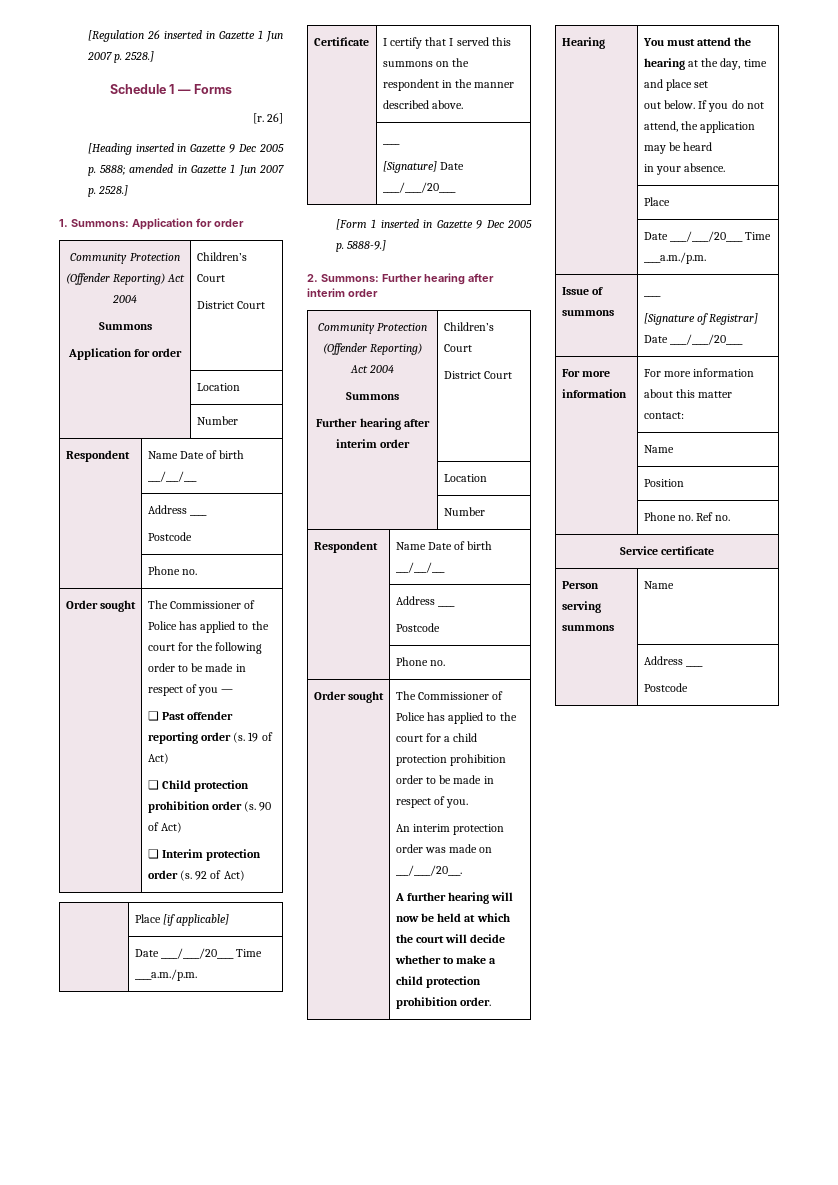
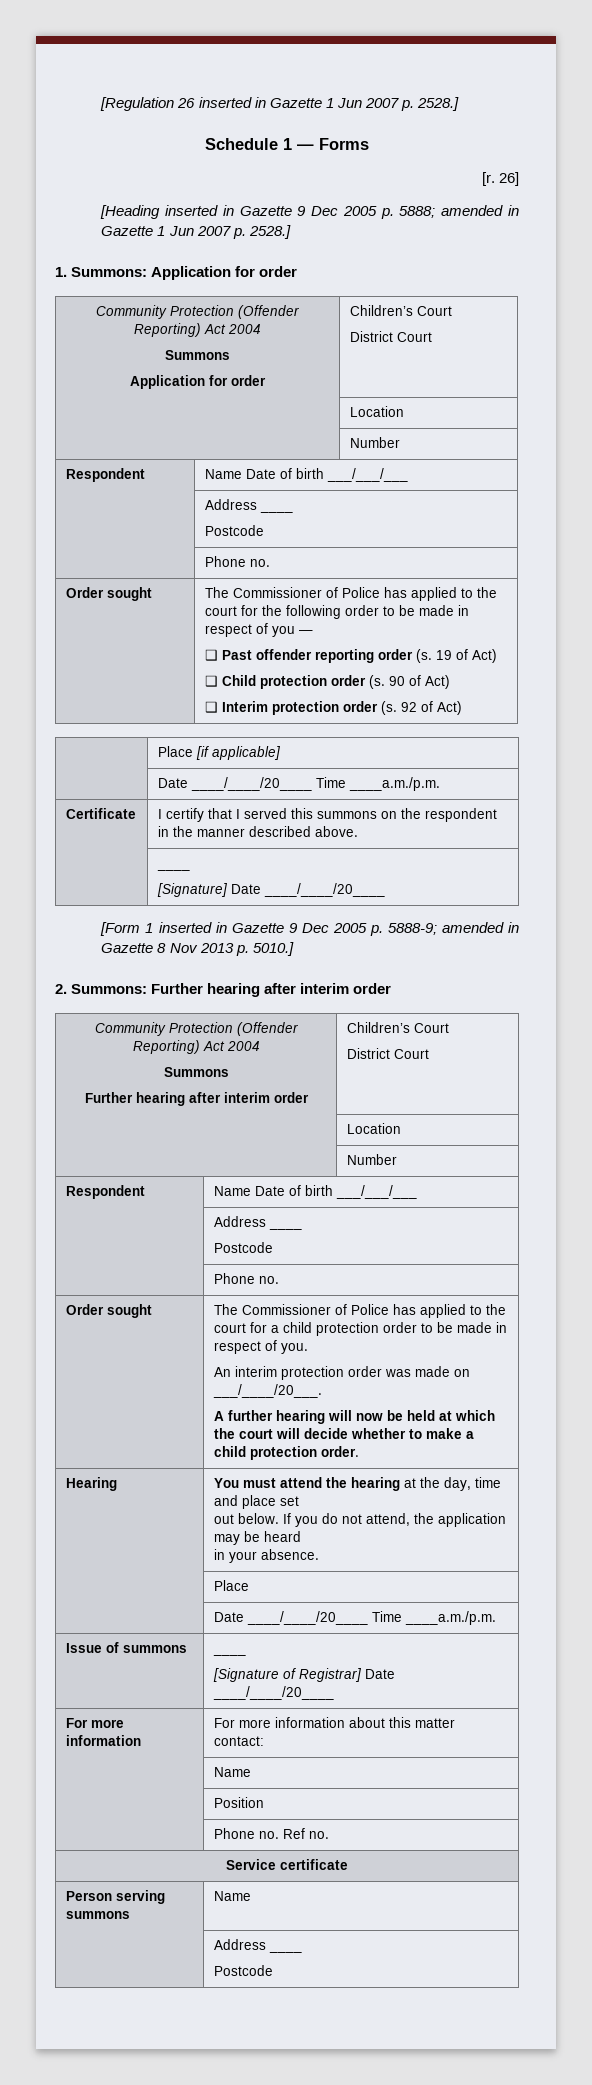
[147,801,210,813] prohibition -> (327, 682) none
[346,240,386,251] 5888-9.] -> [387,922,520,935] [101,942,294,956] 5888-9; amended in Gazette 8 Nov 2013 p. 5010.]
[449,754,506,766] prohibition -> (379, 1329) none
[395,997,458,1009] prohibition -> (317, 1453) none

